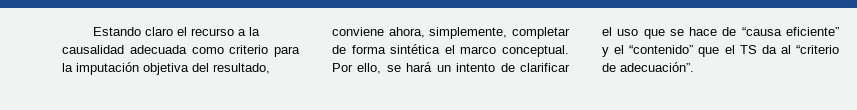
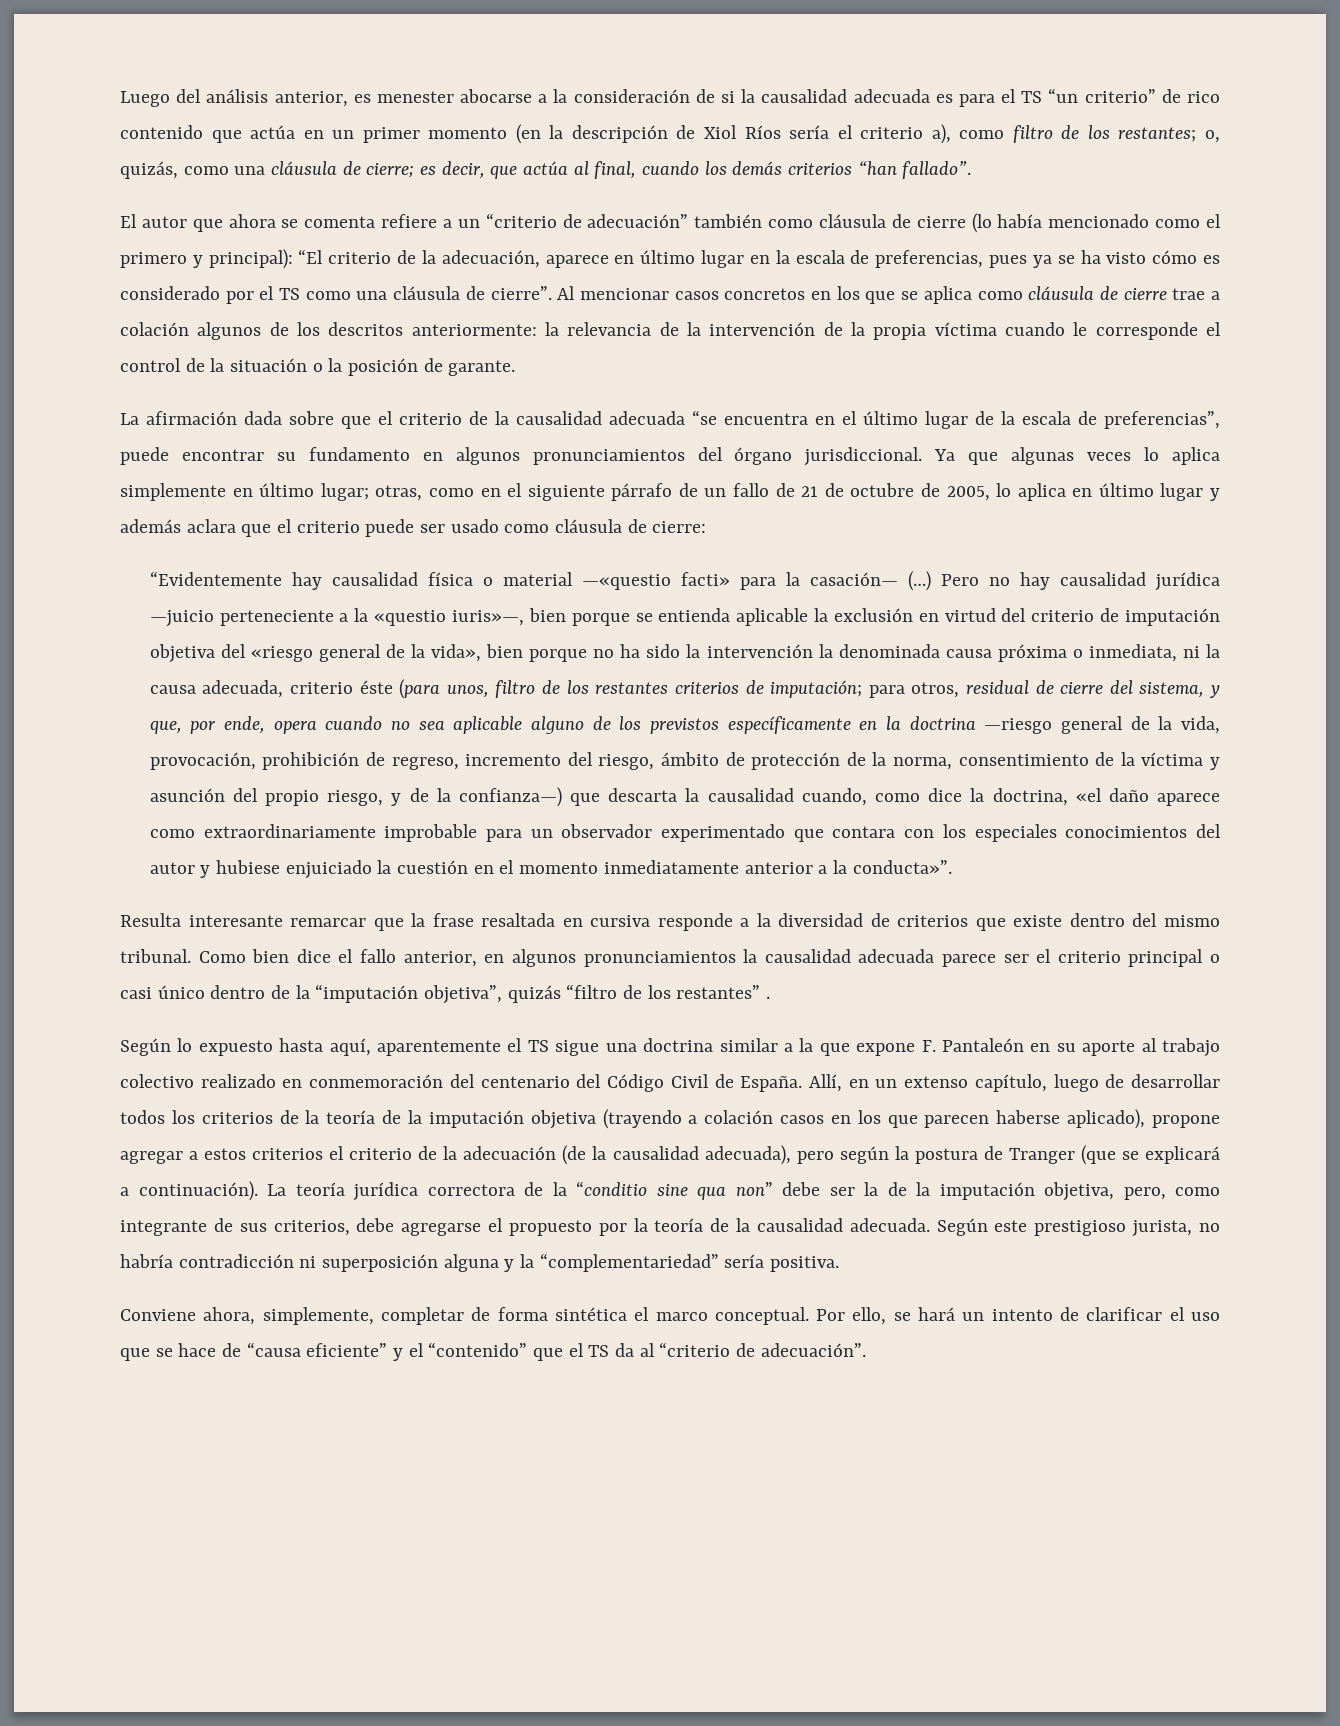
[93,27,261,36] [62,45,300,57] [62,62,270,75] [332,27,384,36] Estando claro el recurso a la causalidad adecuada como criterio para la imputación objetiva del resultado, conviene -> [120,88,1220,107] [120,124,1220,144] [120,161,972,179] [120,213,1222,233] [120,249,1221,269] [120,286,1220,304] [120,322,1222,340] [120,358,516,376] [120,410,1220,429] [120,447,1221,466] [120,483,1221,501] [120,519,707,537] [149,571,1220,591] [149,608,1221,627] [149,644,1220,663] [149,679,1221,699] [149,716,1220,734] [149,752,1220,770] [149,787,1220,807] [149,824,1221,842] [149,860,952,879] [120,913,1220,931] [120,949,1220,967] [120,984,771,1004] [120,1038,1220,1057] [120,1074,1220,1092] [120,1109,1220,1129] [120,1145,1220,1165] [120,1181,1220,1201] [120,1218,1221,1237] [120,1253,840,1272] [120,1309,196,1321] Luego del análisis anterior, es menester abocarse a la consideración de si la causalidad adecuada es para el TS “un criterio” de rico contenido que actúa en un primer momento (en la descripción de Xiol Ríos sería el criterio a), como filtro de los restantes; o, quizás, como una cláusula de cierre; es decir, que actúa al final, cuando los demás criterios “han fallado”. // El autor que ahora se comenta refiere a un “criterio de adecuación” también como cláusula de cierre (lo había mencionado como el primero y principal): “El criterio de la adecuación, aparece en último lugar en la escala de preferencias, pues ya se ha visto cómo es considerado por el TS como una cláusula de cierre”. Al mencionar casos concretos en los que se aplica como cláusula de cierre trae a colación algunos de los descritos anteriormente: la relevancia de la intervención de la propia víctima cuando le corresponde el control de la situación o la posición de garante. // La afirmación dada sobre que el criterio de la causalidad adecuada “se encuentra en el último lugar de la escala de preferencias”, puede encontrar su fundamento en algunos pronunciamientos del órgano jurisdiccional. Ya que algunas veces lo aplica simplemente en último lugar; otras, como en el siguiente párrafo de un fallo de 21 de octubre de 2005, lo aplica en último lugar y además aclara que el criterio puede ser usado como cláusula de cierre: // “Evidentemente hay causalidad física o material —«questio facti» para la casación— (…) Pero no hay causalidad jurídica —juicio perteneciente a la «questio iuris»—, bien porque se entienda aplicable la exclusión en virtud del criterio de imputación objetiva del «riesgo general de la vida», bien porque no ha sido la intervención la denominada causa próxima o inmediata, ni la causa adecuada, criterio éste (para unos, filtro de los restantes criterios de imputación; para otros, residual de cierre del sistema, y que, por ende, opera cuando no sea aplicable alguno de los previstos específicamente en la doctrina —riesgo general de la vida, provocación, prohibición de regreso, incremento del riesgo, ámbito de protección de la norma, consentimiento de la víctima y asunción del propio riesgo, y de la confianza—) que descarta la causalidad cuando, como dice la doctrina, «el daño aparece como extraordinariamente improbable para un observador experimentado que contara con los especiales conocimientos del autor y hubiese enjuiciado la cuestión en el momento inmediatamente anterior a la conducta»”. // Resulta interesante remarcar que la frase resaltada en cursiva responde a la diversidad de criterios que existe dentro del mismo tribunal. Como bien dice el fallo anterior, en algunos pronunciamientos la causalidad adecuada parece ser el criterio principal o casi único dentro de la “imputación objetiva”, quizás “filtro de los restantes” . // Según lo expuesto hasta aquí, aparentemente el TS sigue una doctrina similar a la que expone F. Pantaleón en su aporte al trabajo colectivo realizado en conmemoración del centenario del Código Civil de España. Allí, en un extenso capítulo, luego de desarrollar todos los criterios de la teoría de la imputación objetiva (trayendo a colación casos en los que parecen haberse aplicado), propone agregar a estos criterios el criterio de la adecuación (de la causalidad adecuada), pero según la postura de Tranger (que se explicará a continuación). La teoría jurídica correctora de la “conditio sine qua non” debe ser la de la imputación objetiva, pero, como integrante de sus criterios, debe agregarse el propuesto por la teoría de la causalidad adecuada. Según este prestigioso jurista, no habría contradicción ni superposición alguna y la “complementariedad” sería positiva. // Conviene

